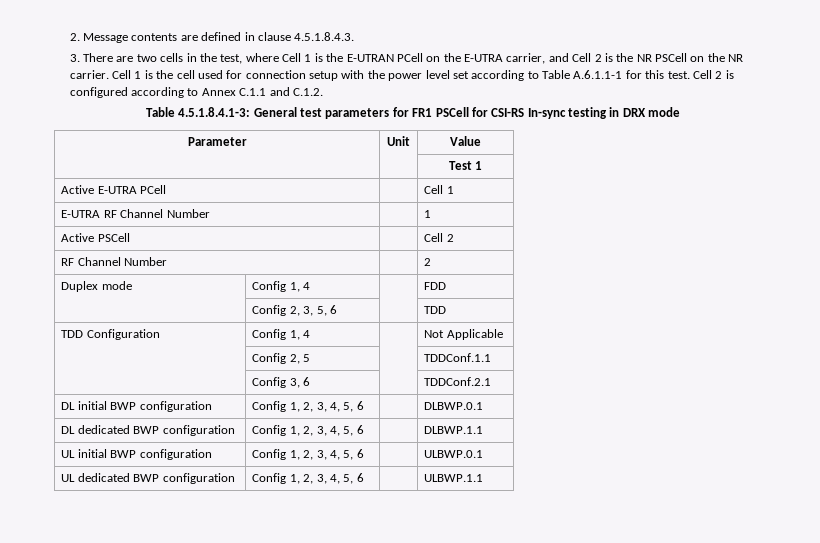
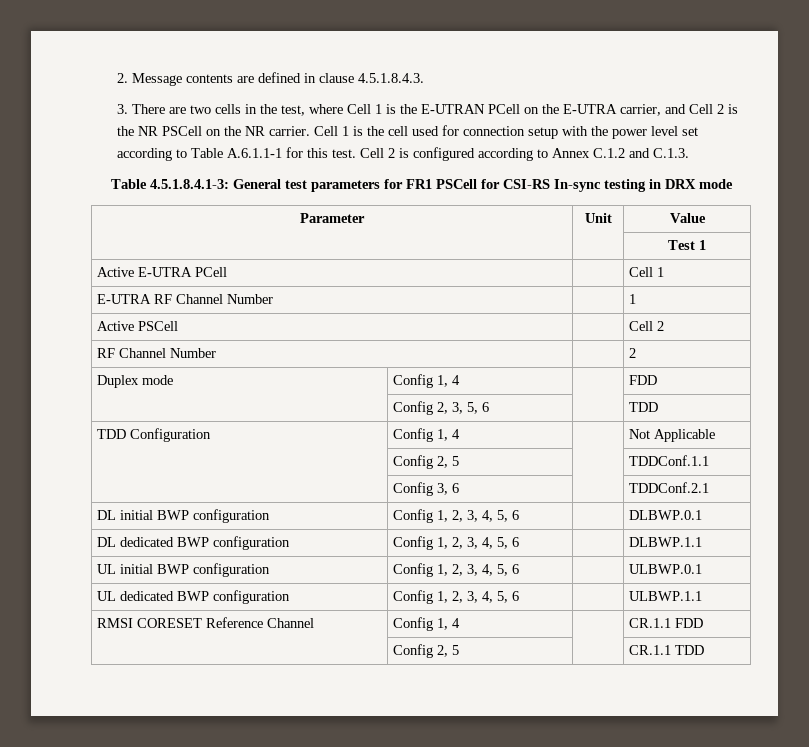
[239,87,323,96] C.1.1 and C.1.2. -> [592,148,689,158] C.1.2 and C.1.3.
(484, 478) none -> [97,617,315,628] [393,617,461,631] [629,618,704,628] [393,644,460,658] [629,645,705,655] // RMSI CORESET Reference Channel | Config 1, 4 | | CR.1.1 FDD // | Config 2, 5 | | CR.1.1 TDD

